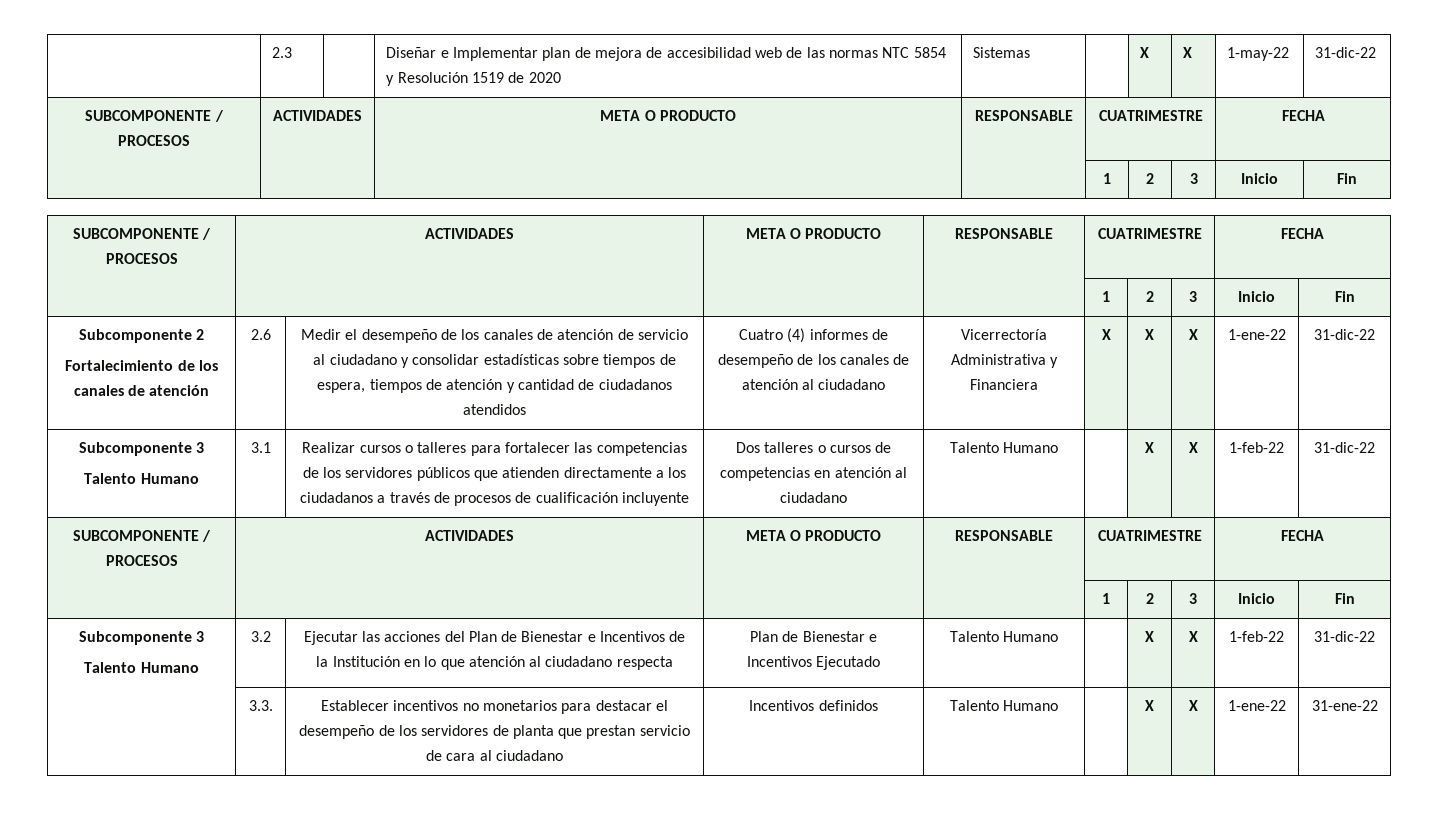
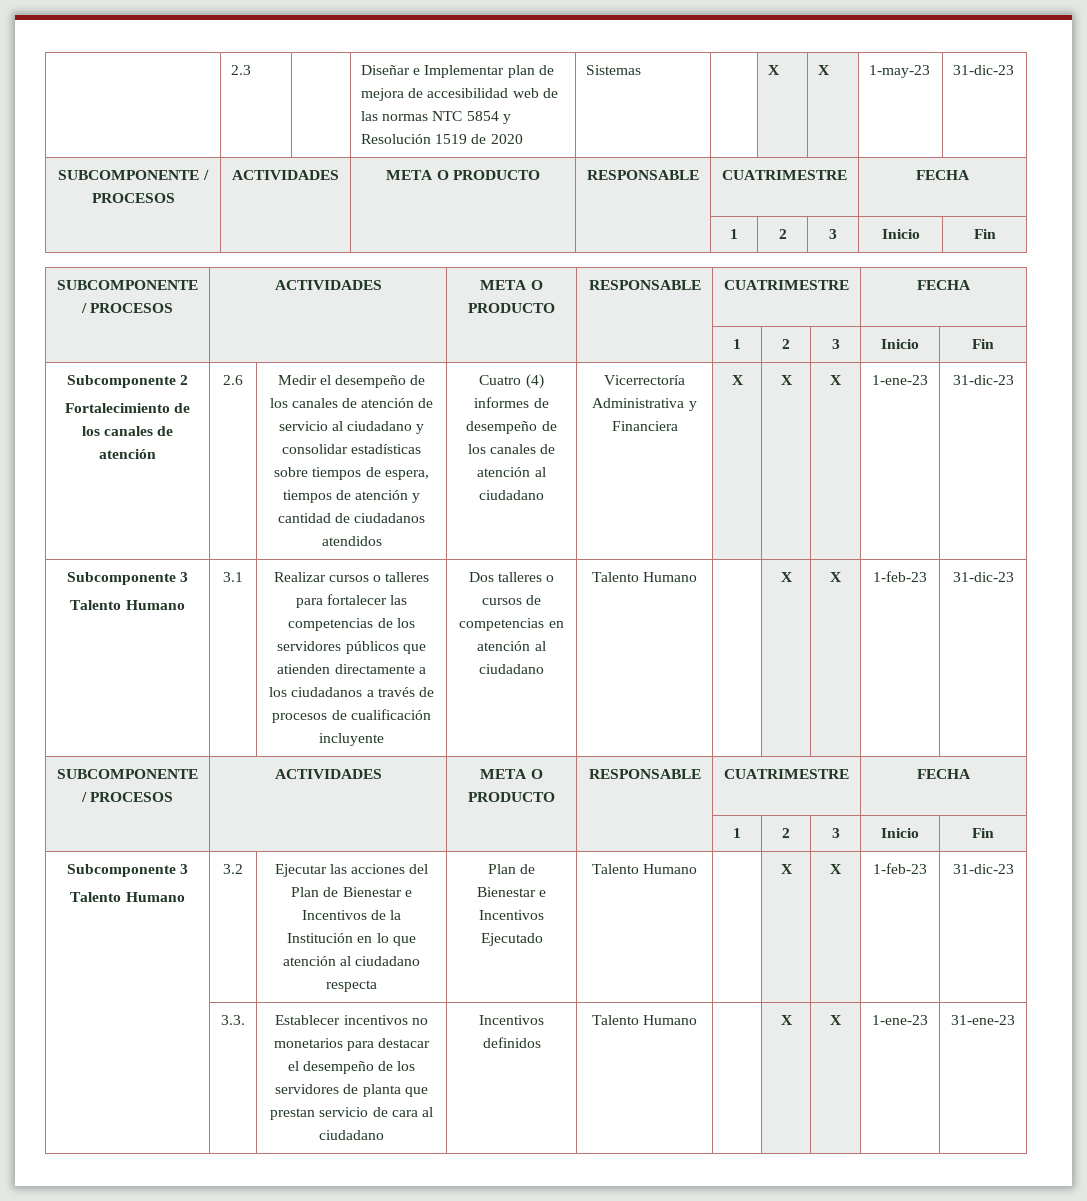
[1227,47,1290,61] [1315,47,1377,58] 1-may-22 | 31-dic-22 -> [868,65,930,78] [952,65,1014,75] 1-may-23 | 31-dic-23
[1227,329,1286,340] [1314,329,1375,340] 1-ene-22 | 31-dic-22 -> [872,375,928,385] [952,375,1014,385] 1-ene-23 | 31-dic-23
[1229,442,1284,453] [1314,442,1375,453] 1-feb-22 | 31-dic-22 -> [873,571,927,582] [952,572,1014,582] 1-feb-23 | 31-dic-23
[1229,631,1284,642] [1314,631,1375,642] 1-feb-22 | 31-dic-22 -> [873,863,927,874] [952,864,1014,874] 1-feb-23 | 31-dic-23
[1227,700,1286,711] [1311,700,1378,711] 1-ene-22 | 31-ene-22 -> [872,1015,928,1025] [951,1015,1015,1025] 1-ene-23 | 31-ene-23

